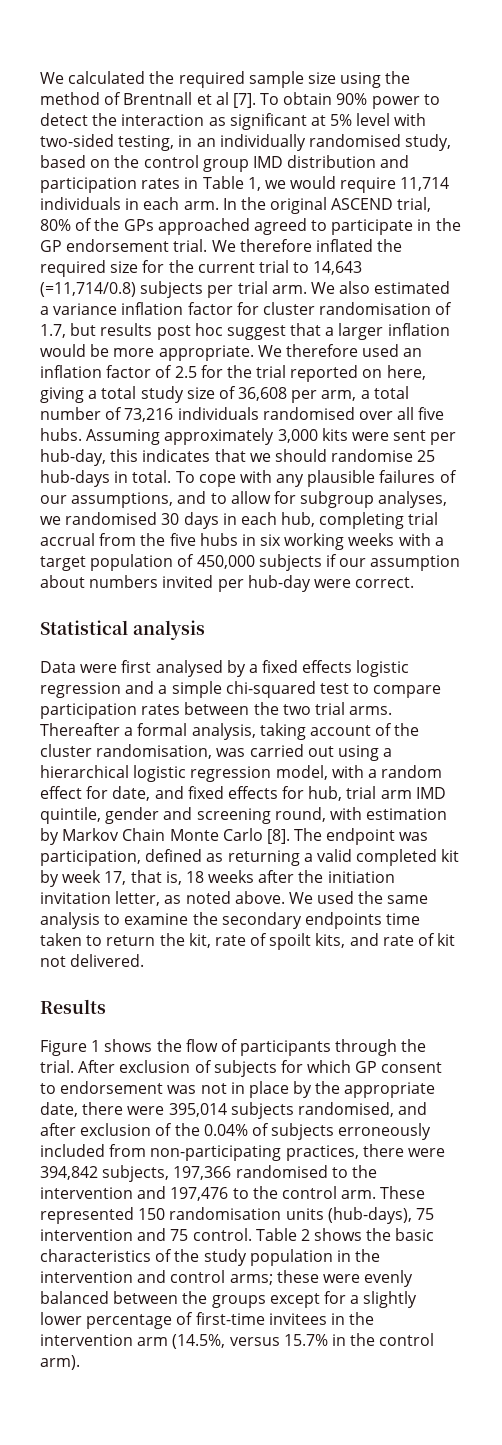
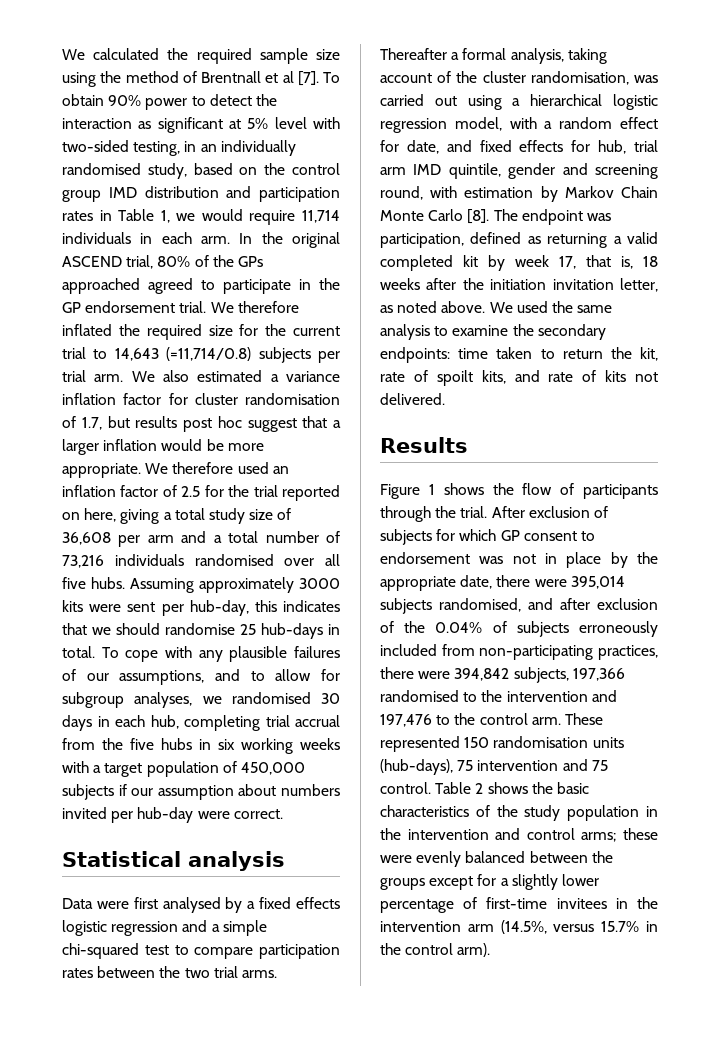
[321,390,357,401] arm, -> [147,531,207,543] arm and
[277,429,318,443] 3,000 -> [299,578,340,589] 3000
[304,912,382,929] endpoints -> [380,347,450,363] endpoints:
[437,933,456,946] kit -> [605,370,627,382] kits

